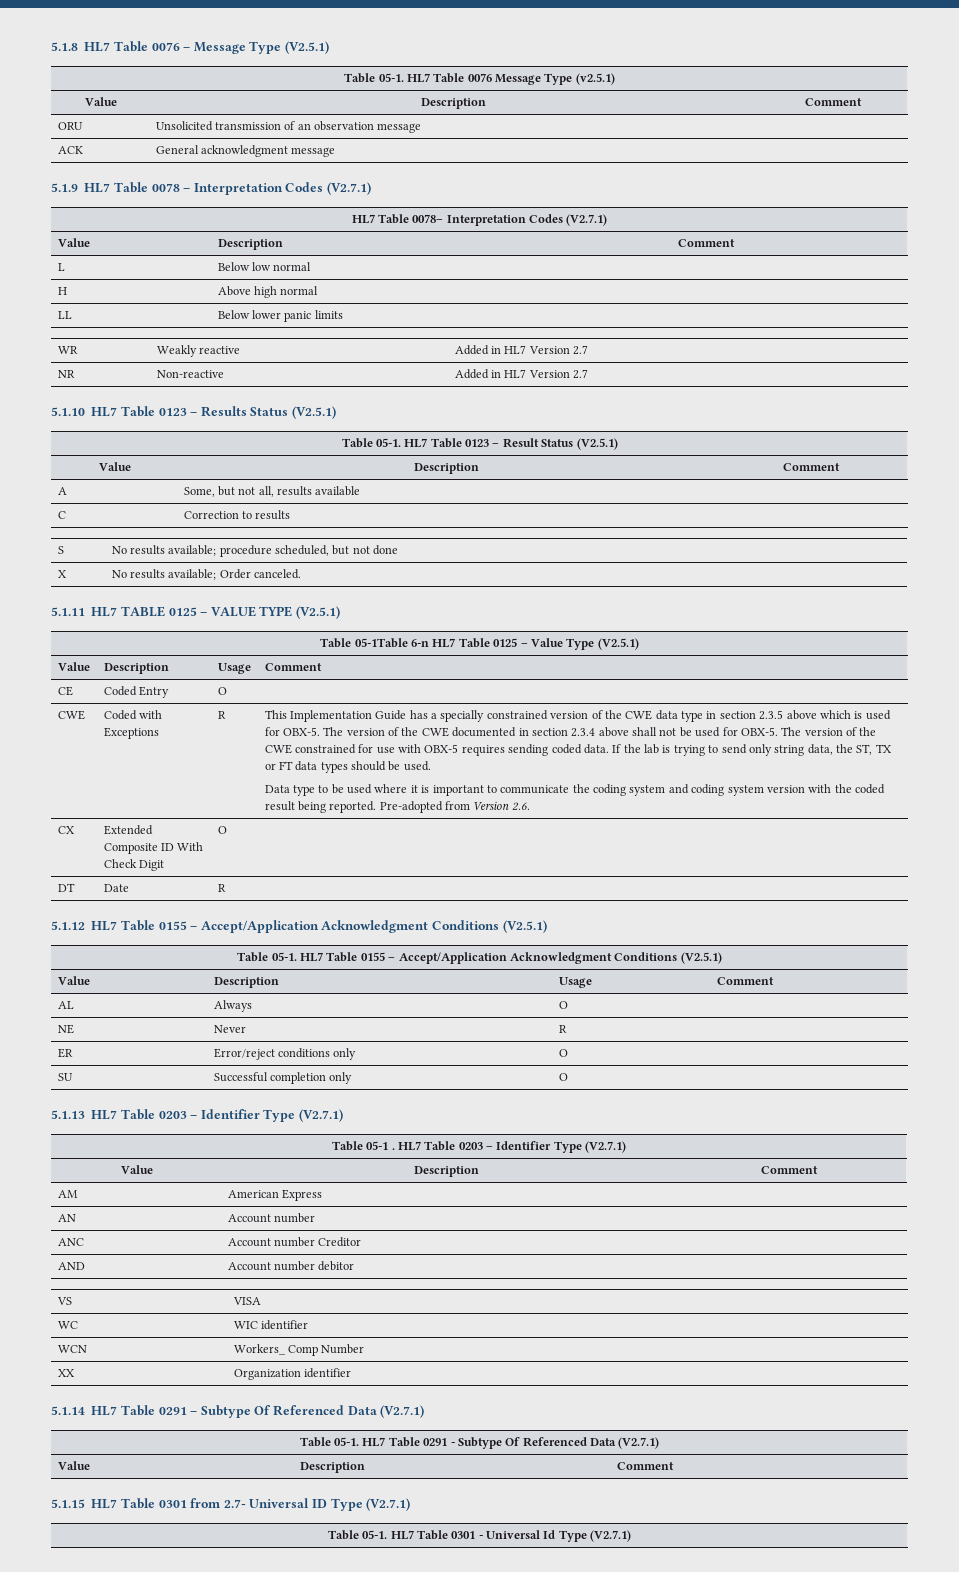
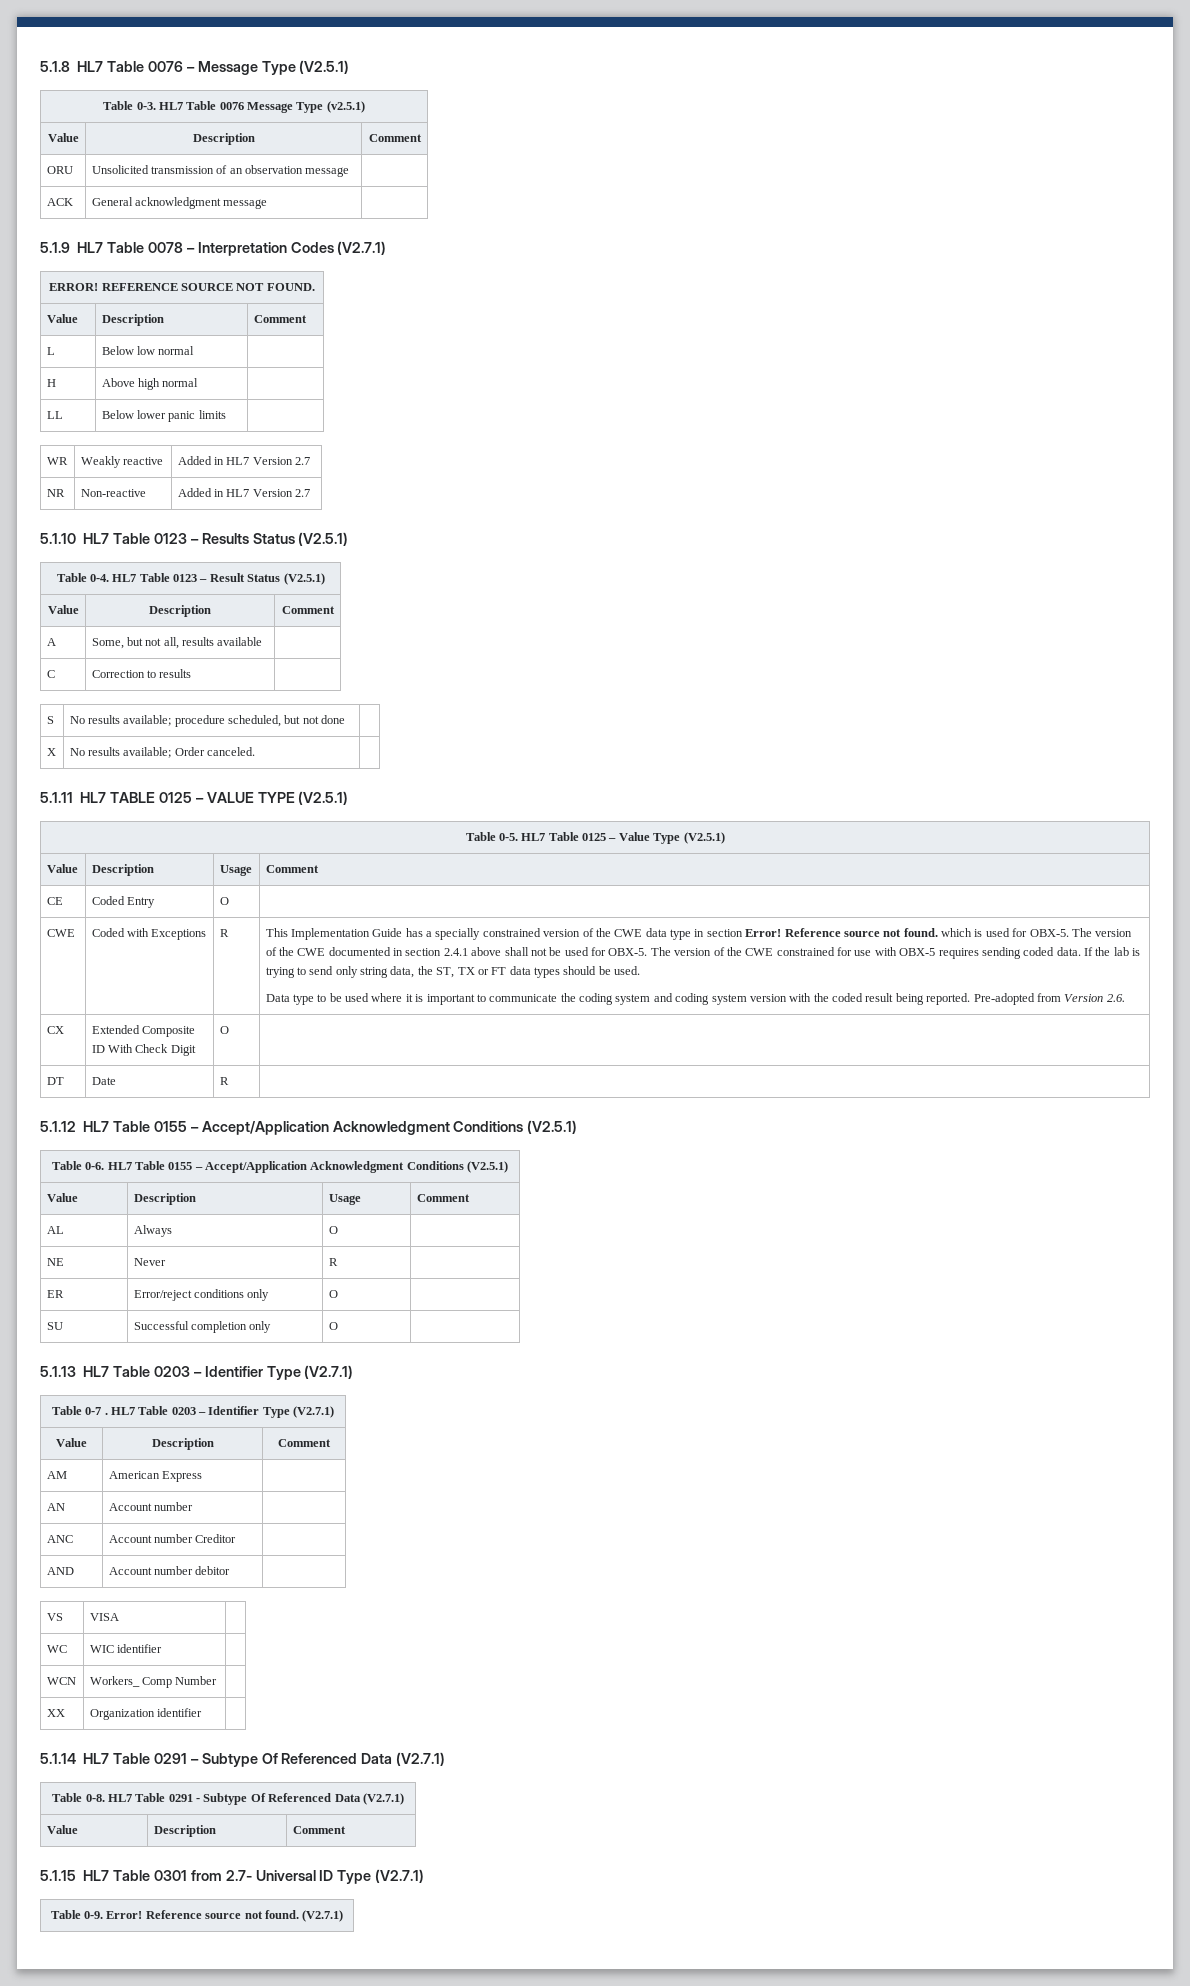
[378,73,404,82] 05-1. -> [136,102,156,110] 0-3.
[351,214,608,226] HL7 Table 0078– Interpretation Codes (V2.7.1) -> [49,283,315,291] ERROR! REFERENCE SOURCE NOT FOUND.
[375,438,401,447] 05-1. -> [89,574,109,582] 0-4.
[354,638,430,648] 05-1Table 6-n -> [498,833,518,841] 0-5.
[759,710,817,720] 2.3.5 above -> [745,928,938,937] Error! Reference source not found.
[571,728,596,737] 2.3.4 -> [443,948,468,956] 2.4.1
[271,952,297,961] 05-1. -> [85,1162,105,1170] 0-6.
[366,1141,389,1150] 05-1 -> [85,1407,102,1415] 0-7
[334,1437,359,1446] 05-1. -> [85,1794,105,1802] 0-8.
[362,1530,587,1542] 05-1. HL7 Table 0301 - Universal Id Type -> [84,1910,299,1919] 0-9. Error! Reference source not found.

